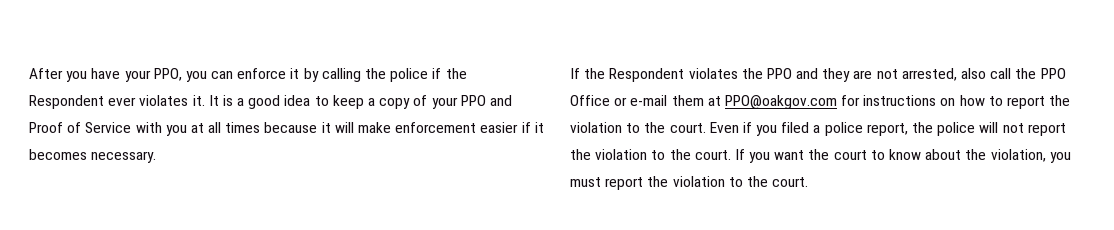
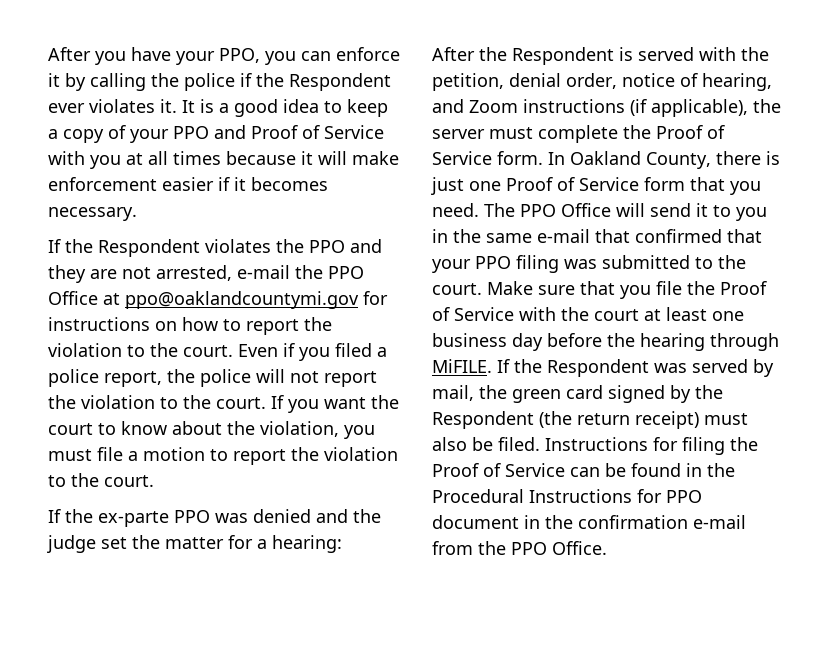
[961,68,1012,79] also call -> [237,265,290,279] e-mail
[614,95,837,109] or e-mail them at PPO@oakgov.com -> [103,291,359,309] at ppo@oaklandcountymi.gov
[605,176,809,190] report the violation to the court. -> [97,447,398,465] [48,473,154,487] [48,509,381,527] [47,535,342,553] [432,47,769,65] [432,73,772,91] [432,99,781,117] [432,125,725,143] [432,151,780,169] [431,177,761,195] [432,203,767,221] [432,229,762,243] [432,255,746,273] [432,281,767,299] [432,307,744,321] [432,333,779,351] [432,359,774,377] [432,385,723,403] [432,411,748,429] [432,437,758,455] [432,463,735,477] [432,489,702,503] [432,515,746,529] [432,541,607,555] file a motion to report the violation to the court. // If the ex-parte PPO was denied and the judge set the matter for a hearing: // After the Respondent is served with the petition, denial order, notice of hearing, and Zoom instructions (if applicable), the server must complete the Proof of Service form. In Oakland County, there is just one Proof of Service form that you need. The PPO Office will send it to you in the same e-mail that confirmed that your PPO filing was submitted to the court. Make sure that you file the Proof of Service with the court at least one business day before the hearing through MiFILE. If the Respondent was served by mail, the green card signed by the Respondent (the return receipt) must also be filed. Instructions for filing the Proof of Service can be found in the Procedural Instructions for PPO document in the confirmation e-mail from the PPO Office.

